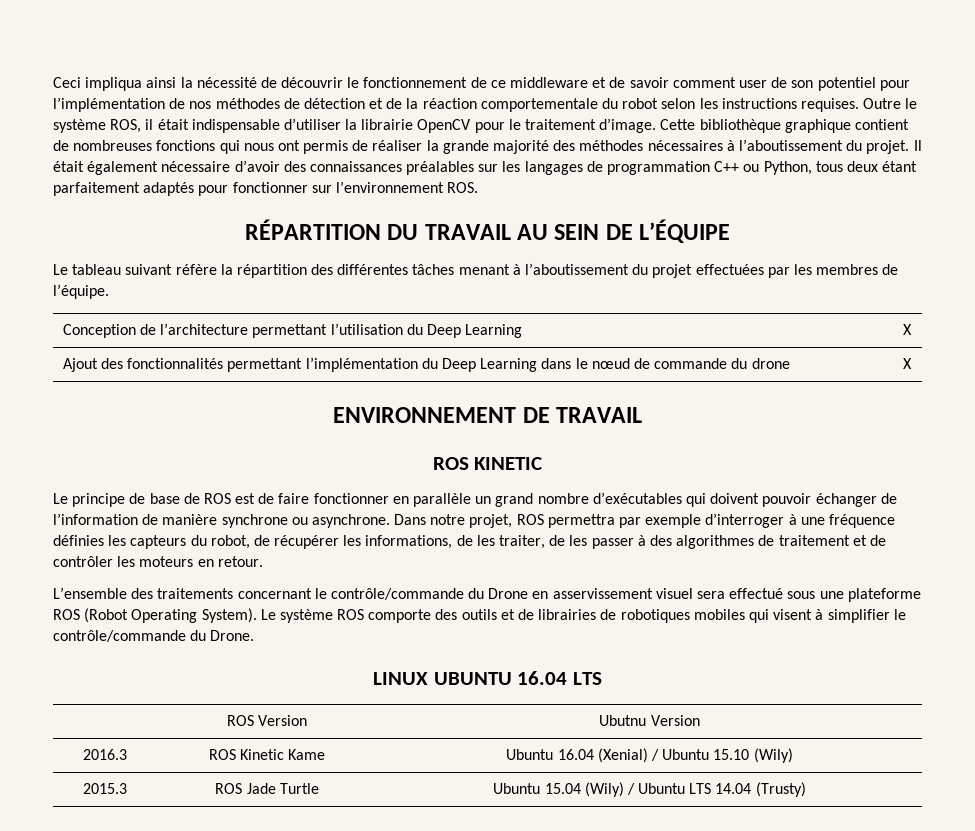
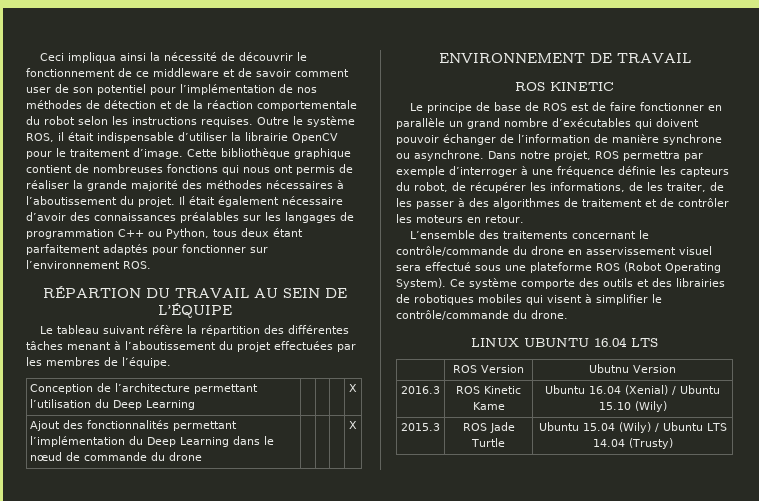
[244,219,381,240] RÉPARTITION -> [42,286,141,298] RÉPARTION
[53,535,104,546] définies -> [618,166,656,175] définie
[488,588,529,599] Drone -> [531,246,564,255] drone
[260,609,365,623] Le système ROS -> [450,278,517,289] Ce système
[518,609,535,620] de -> [652,278,672,287] des
[210,630,255,641] Drone. -> [531,310,568,319] drone.

